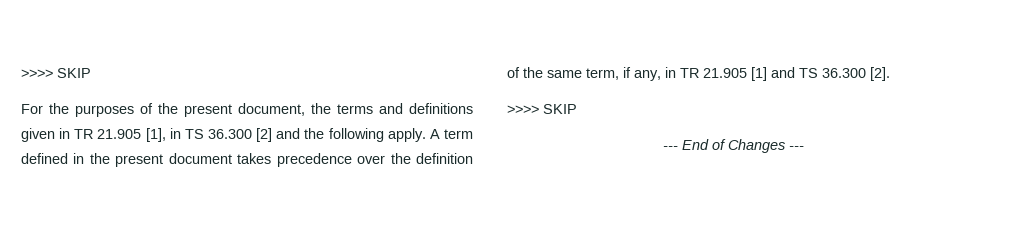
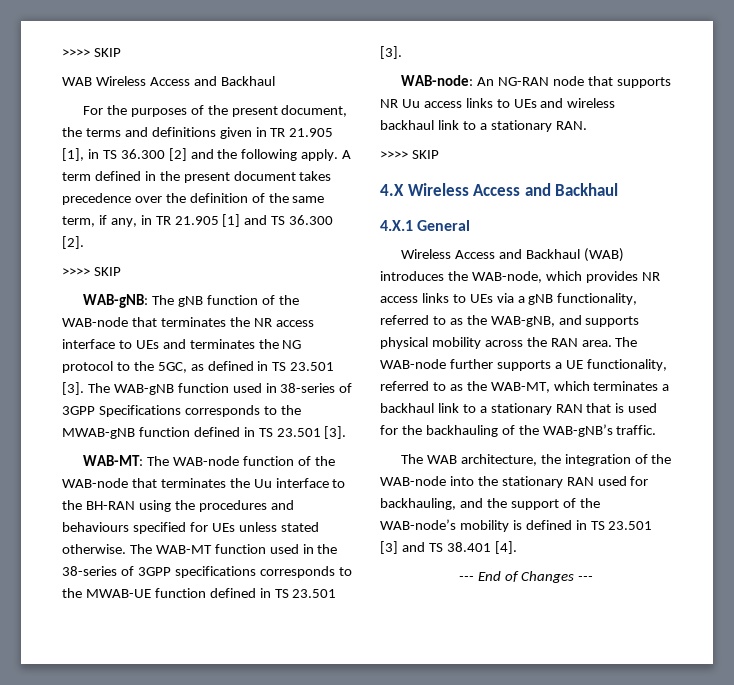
[21,68,91,78] >>>> SKIP -> [62,48,121,57] [62,76,275,86] >>>> SKIP // WAB Wireless Access and Backhaul
(577, 109) none -> [82,294,299,308] [62,317,314,327] [62,339,302,349] [62,361,335,373] [62,382,353,395] [62,405,301,417] [62,426,347,439] [82,455,335,466] [62,478,346,488] [62,500,294,512] [62,522,319,534] [62,544,338,554] [62,566,352,578] [62,588,337,598] [380,46,402,59] [400,75,671,88] [380,98,616,108] [380,120,587,132] [380,150,439,159] [380,183,619,196] [380,220,471,231] [400,248,624,262] [380,271,660,283] [380,293,638,305] [380,315,640,327] [380,337,638,349] [380,359,667,371] [380,381,670,393] [380,403,658,415] [380,424,657,437] [400,454,672,466] [380,476,649,488] [380,498,600,510] [380,519,653,532] [380,541,517,554] // WAB-gNB: The gNB function of the WAB-node that terminates the NR access interface to UEs and terminates the NG protocol to the 5GC, as defined in TS 23.501 [3]. The WAB-gNB function used in 38-series of 3GPP Specifications corresponds to the MWAB-gNB function defined in TS 23.501 [3]. // WAB-MT: The WAB-node function of the WAB-node that terminates the Uu interface to the BH-RAN using the procedures and behaviours specified for UEs unless stated otherwise. The WAB-MT function used in the 38-series of 3GPP specifications corresponds to the MWAB-UE function defined in TS 23.501 [3]. // WAB-node: An NG-RAN node that supports NR Uu access links to UEs and wireless backhaul link to a stationary RAN. // >>>> SKIP // 4.X Wireless Access and Backhaul // 4.X.1 General // Wireless Access and Backhaul (WAB) introduces the WAB-node, which provides NR access links to UEs via a gNB functionality, referred to as the WAB-gNB, and supports physical mobility across the RAN area. The WAB-node further supports a UE functionality, referred to as the WAB-MT, which terminates a backhaul link to a stationary RAN that is used for the backhauling of the WAB-gNB’s traffic. // The WAB architecture, the integration of the WAB-node into the stationary RAN used for backhauling, and the support of the WAB-node’s mobility is defined in TS 23.501 [3] and TS 38.401 [4].

